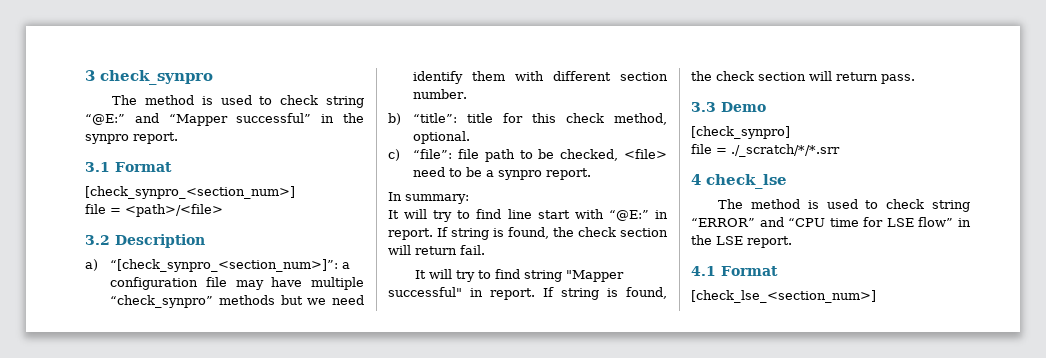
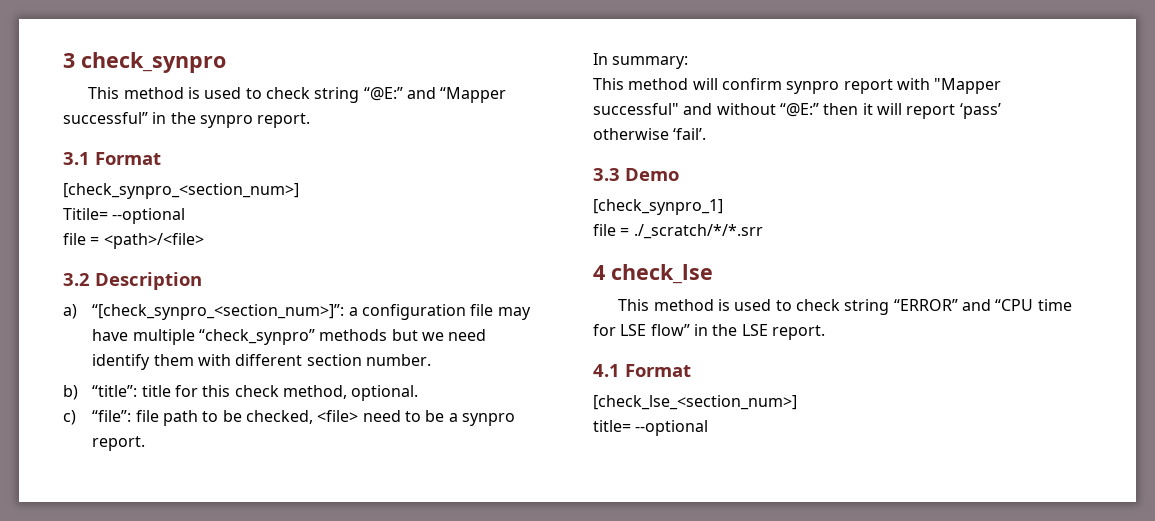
[112,95,138,105] The -> [88,87,120,99] This
(295, 192) none -> [63,208,186,224] // Titile= --optional
[388,209,668,222] [388,227,668,240] [388,245,485,255] [415,269,625,282] [388,287,667,300] [691,71,915,84] It will try to find line start with “@E:” in report. If string is found, the check section will return fail. // It will try to find string "Mapper successful" in report. If string is found, the check section will return pass. -> [593,78,1002,94] [593,103,1001,119] [593,128,707,140] This method will confirm synpro report with "Mapper successful" and without “@E:” then it will report ‘pass’ otherwise ‘fail’.
[691,126,790,139] [check_synpro] -> [593,199,723,215] [check_synpro_1]
[718,199,744,209] The -> [618,299,650,311] This
(876, 296) none -> [593,420,709,436] // title= --optional

